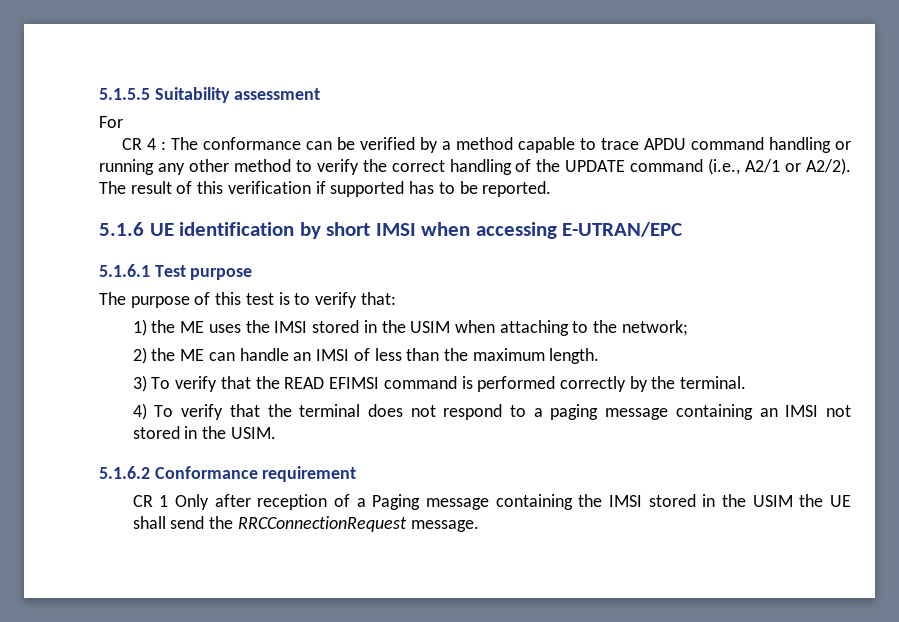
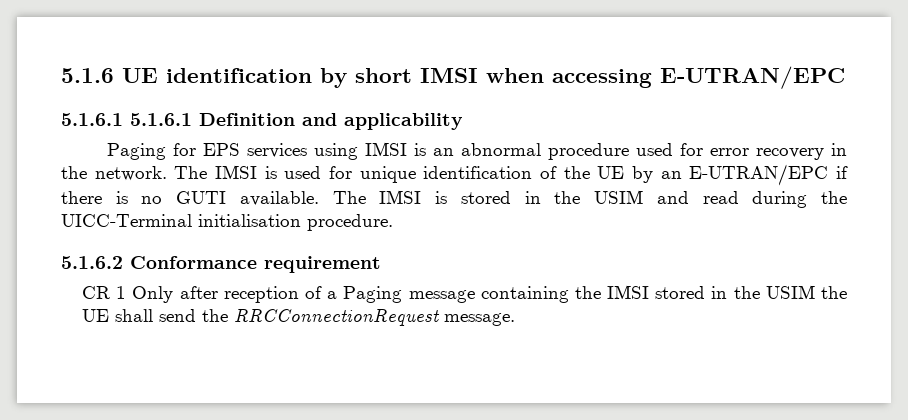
[99,87,321,103] [99,116,123,128] [122,137,851,153] [99,158,851,175] [99,181,552,197] 5.1.5.5 Suitability assessment // For // CR 4 : The conformance can be verified by a method capable to trace APDU command handling or running any other method to verify the correct handling of the UPDATE command (i.e., A2/1 or A2/2). The result of this verification if supported has to be reported. // -> (61, 75) none
[154,265,253,280] [99,292,396,308] [132,319,688,336] [132,347,600,364] [132,375,747,392] [132,403,851,420] [132,426,276,439] Test purpose // The purpose of this test is to verify that: // 1) the ME uses the IMSI stored in the USIM when attaching to the network; // 2) the ME can handle an IMSI of less than the maximum length. // 3) To verify that the READ EFIMSI command is performed correctly by the terminal. // 4) To verify that the terminal does not respond to a paging message containing an IMSI not stored in the USIM. -> [130,113,463,130] [107,142,847,160] [61,164,848,186] [61,190,848,208] [61,214,393,231] 5.1.6.1 Definition and applicability // Paging for EPS services using IMSI is an abnormal procedure used for error recovery in the network. The IMSI is used for unique identification of the UE by an E-UTRAN/EPC if there is no GUTI available. The IMSI is stored in the USIM and read during the UICC-Terminal initialisation procedure.

